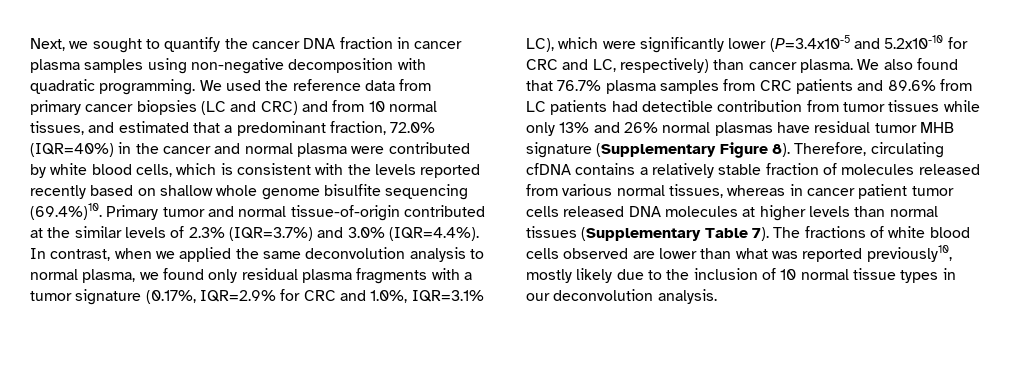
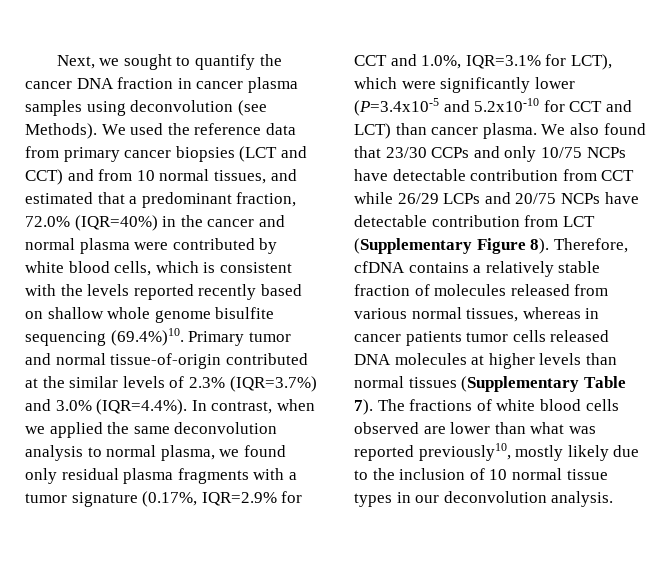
[190,58,426,74] [30,79,196,95] non-negative decomposition with quadratic programming. -> [130,100,267,116] [25,123,97,139] deconvolution (see Methods).
[200,101,298,115] (LC and CRC) -> [239,146,307,162] [25,169,63,185] (LCT and CCT)
[303,290,336,301] CRC -> [354,55,387,66] CCT
[526,38,554,52] LC), -> [545,54,612,70] for LCT),
[526,58,709,73] CRC and LC, respectively) -> [569,100,632,112] [354,123,391,139] CCT and LCT)
[557,79,972,94] [526,100,980,115] [526,121,954,136] [526,142,592,158] 76.7% plasma samples from CRC patients and 89.6% from LC patients had detectible contribution from tumor tissues while only 13% and 26% normal plasmas have residual tumor MHB signature -> [385,146,626,162] [354,169,635,181] [354,192,639,204] [354,215,595,227] 23/30 CCPs and only 10/75 NCPs have detectable contribution from CCT while 26/29 LCPs and 20/75 NCPs have detectable contribution from LCT
[870,142,944,158] circulating -> (628, 245) none
[858,184,908,199] patient -> [405,331,462,346] patients

